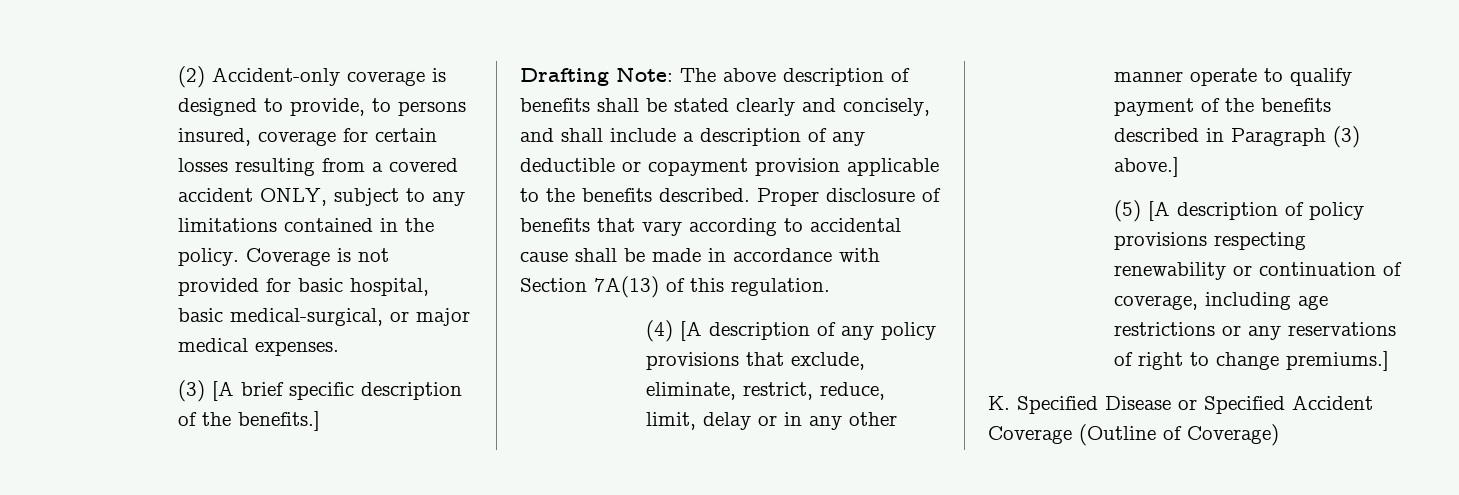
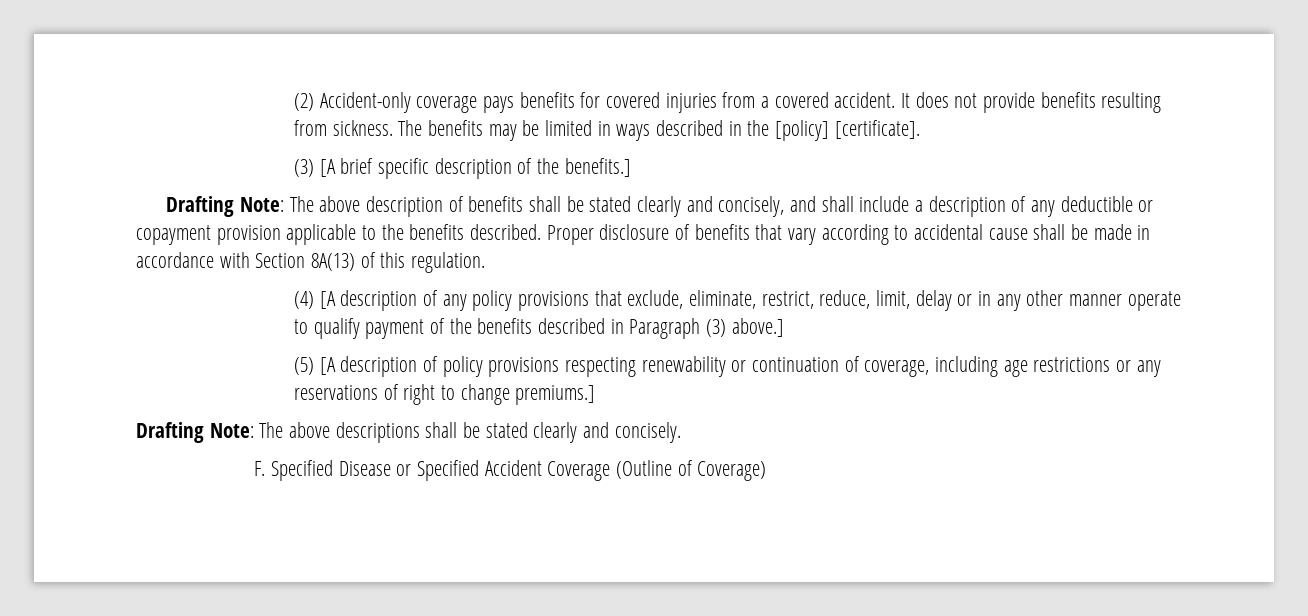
[431,68,446,82] [177,98,466,116] [177,128,437,146] [177,158,458,176] [177,188,465,206] [177,218,434,232] [177,248,389,266] [177,278,429,296] [177,308,470,326] [177,338,339,356] is designed to provide, to persons insured, coverage for certain losses resulting from a covered accident ONLY, subject to any limitations contained in the policy. Coverage is not provided for basic hospital, basic medical-surgical, or major medical expenses. -> [482,92,1162,113] [293,120,920,141] pays benefits for covered injuries from a covered accident. It does not provide benefits resulting from sickness. The benefits may be limited in ways described in the [policy] [certificate].
[594,276,659,298] 7A(13) -> [311,253,356,271] 8A(13)
[988,396,1010,410] K. -> [136,422,681,443] [254,461,266,476] Drafting Note: The above descriptions shall be stated clearly and concisely. // F.

